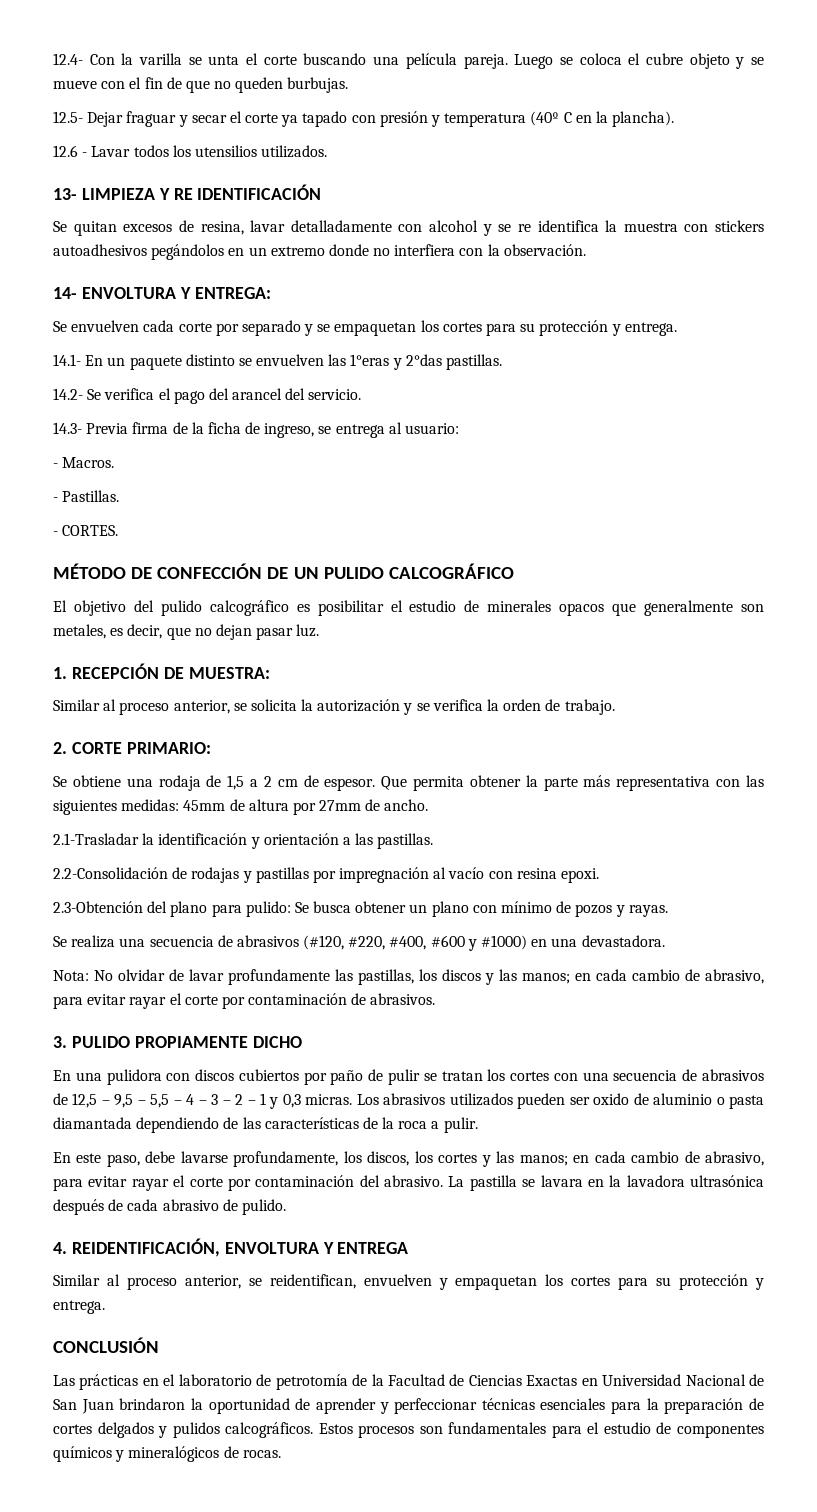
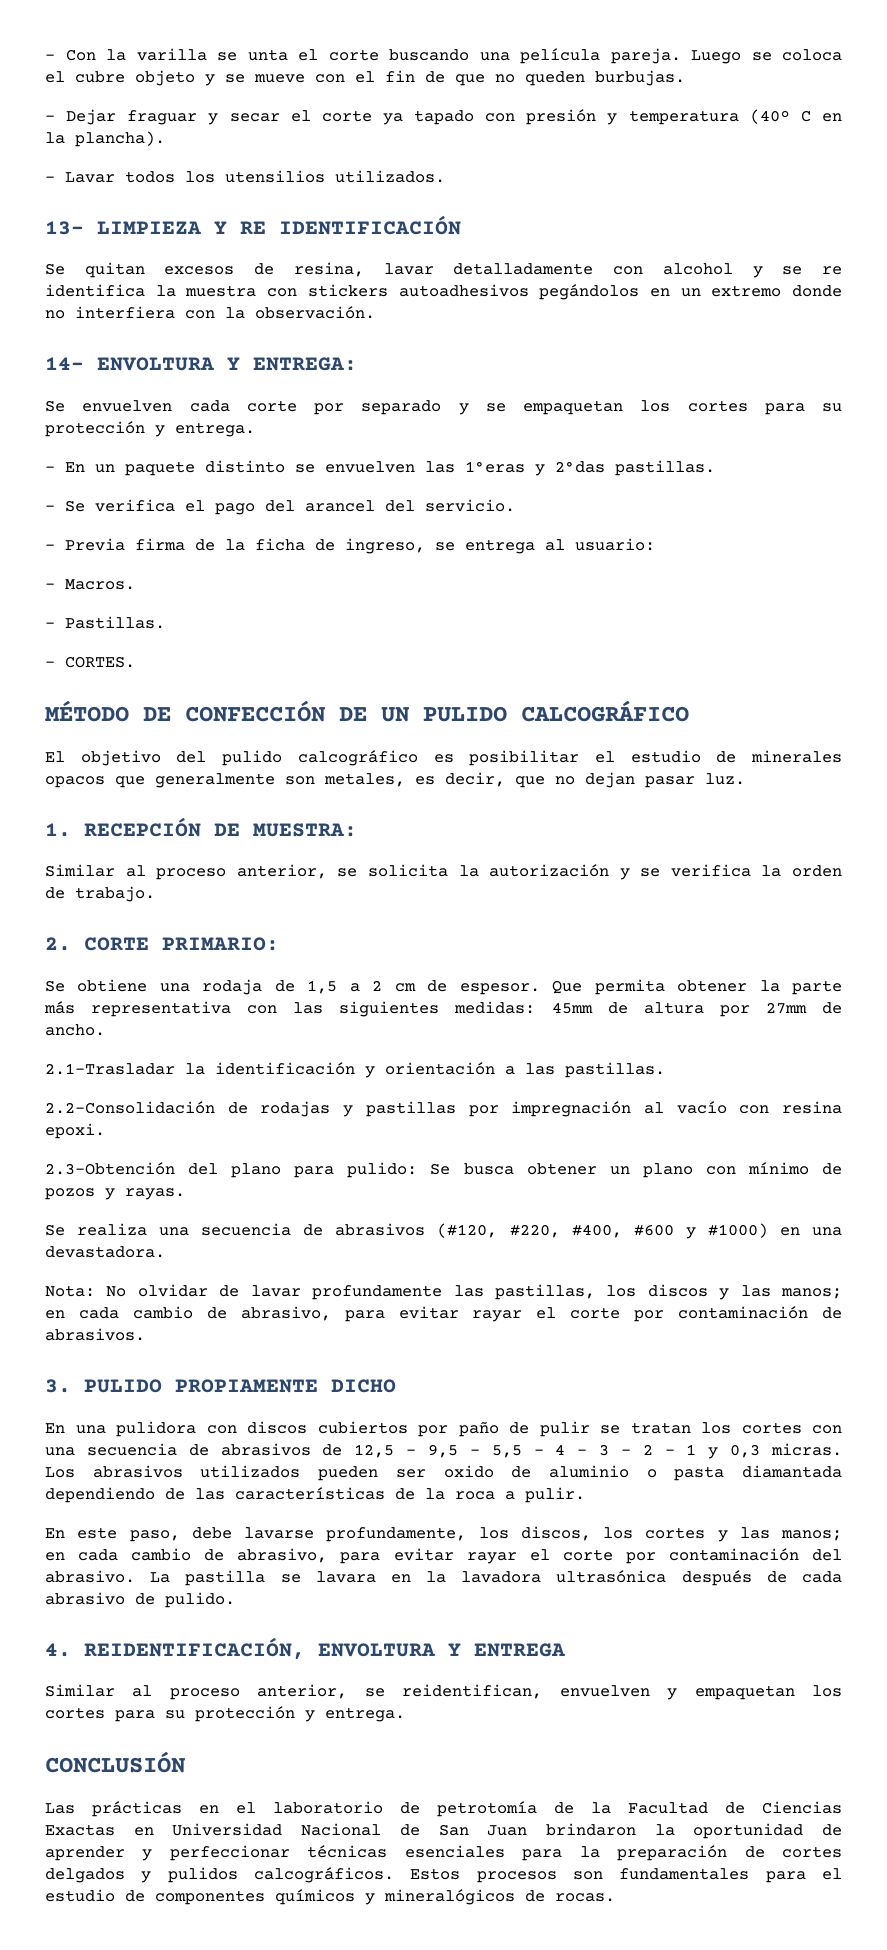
[53,53,83,65] 12.4- -> [45,54,55,60] -
[53,111,83,123] 12.5- -> [45,115,55,121] -
[53,145,78,157] 12.6 -> (165, 139) none
[53,354,81,366] 14.1- -> [45,466,55,472] -
[53,388,83,400] 14.2- -> [45,505,55,511] -
[53,422,82,434] 14.3- -> [45,544,55,550] -

